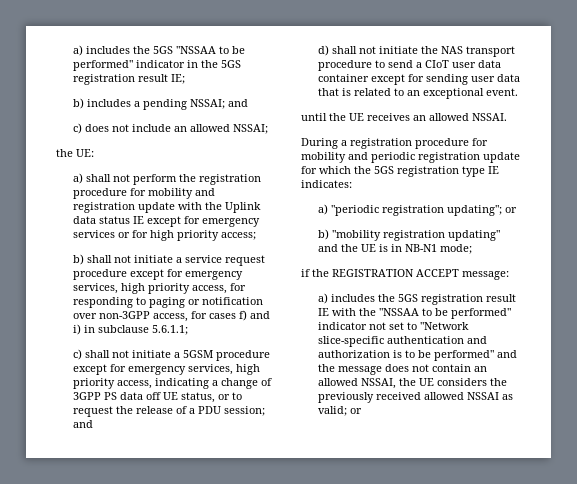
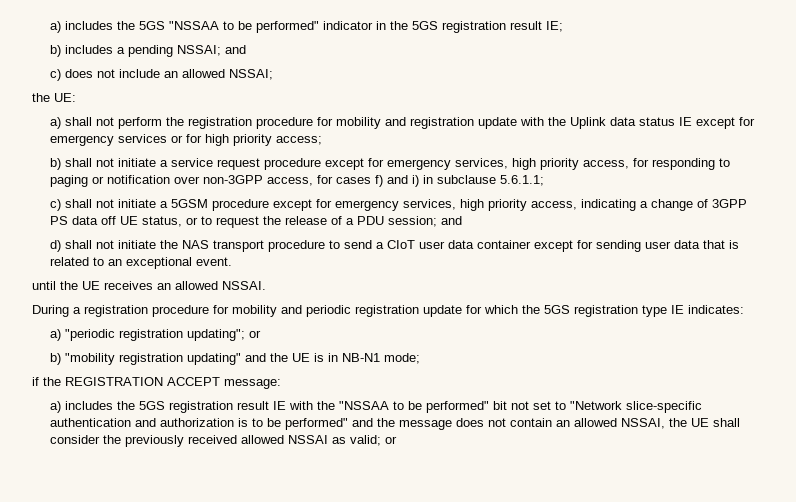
[318,322,368,330] indicator -> [492,401,507,410] bit
[437,378,488,386] considers -> [712,418,740,427] [49,435,100,444] shall consider

